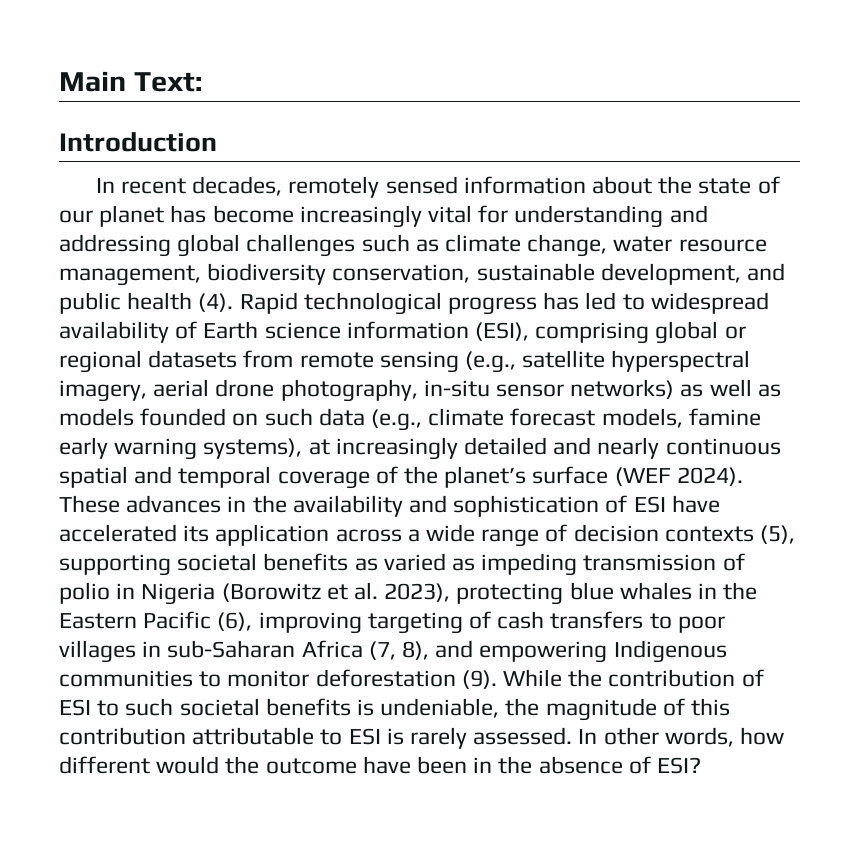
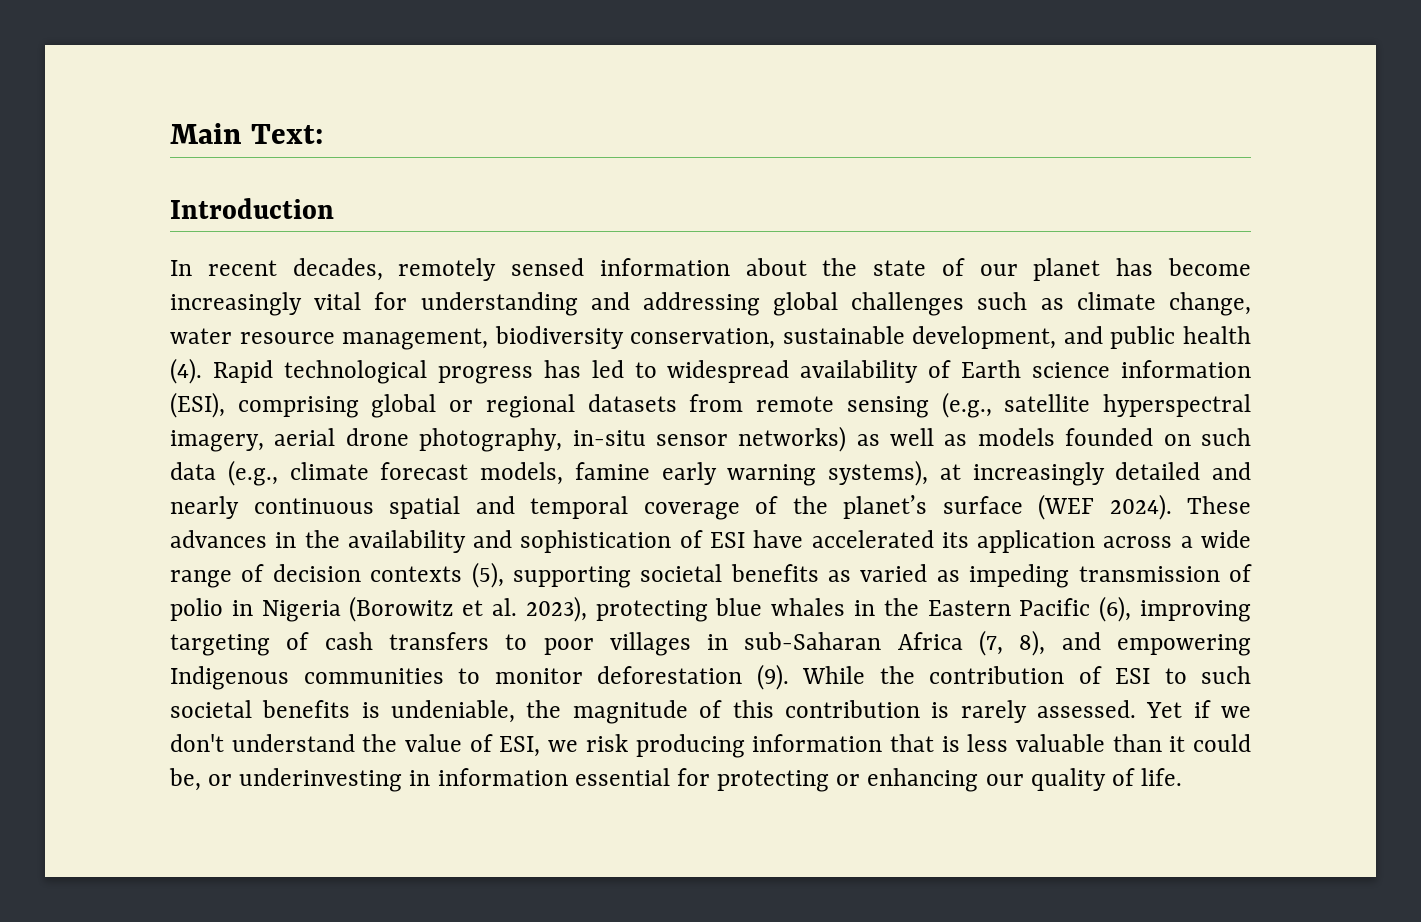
[192,727,785,749] [59,756,702,774] attributable to ESI is rarely assessed. In other words, how different would the outcome have been in the absence of ESI? -> [931,700,1252,723] [170,734,1251,758] [169,768,1183,792] is rarely assessed. Yet if we don't understand the value of ESI, we risk producing information that is less valuable than it could be, or underinvesting in information essential for protecting or enhancing our quality of life.

